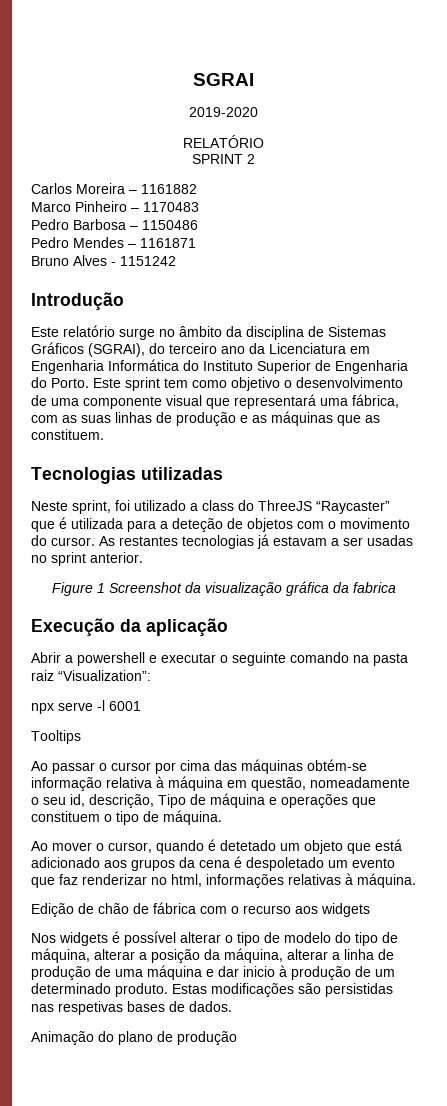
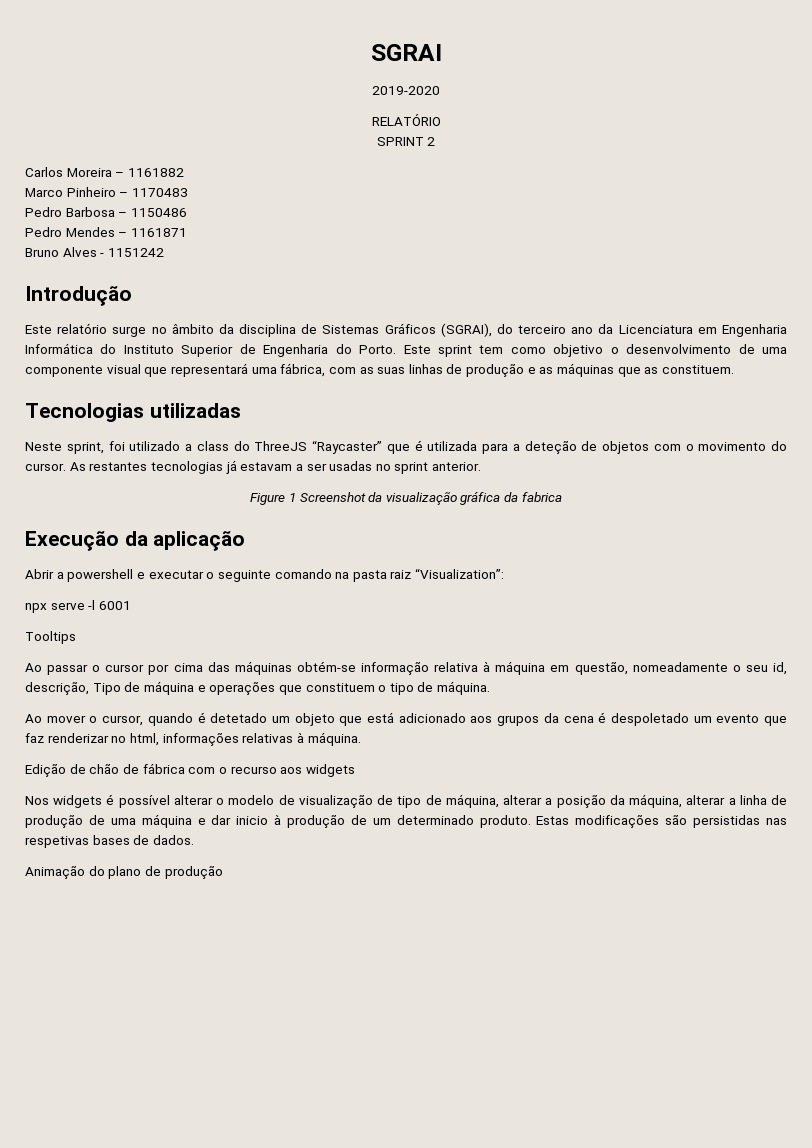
[237,932,351,946] tipo de modelo do -> [228,795,394,808] modelo de visualização de

